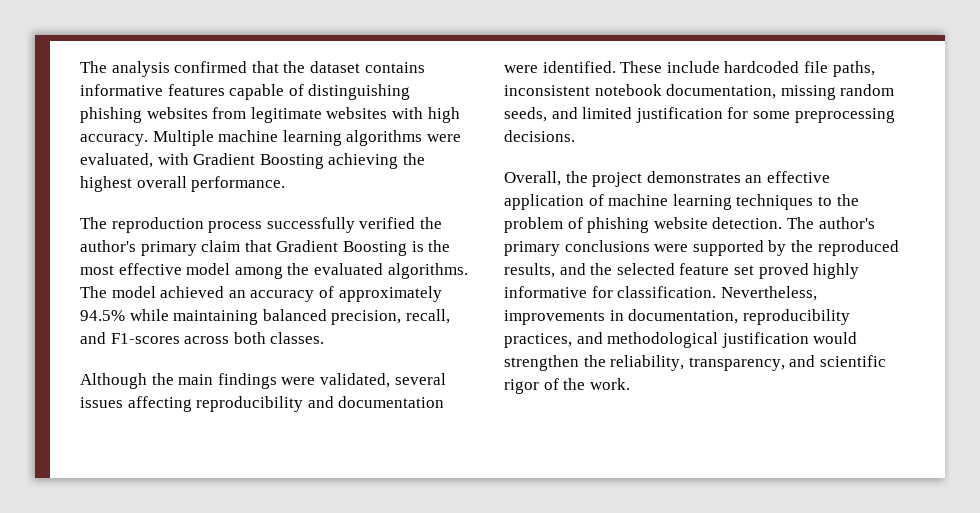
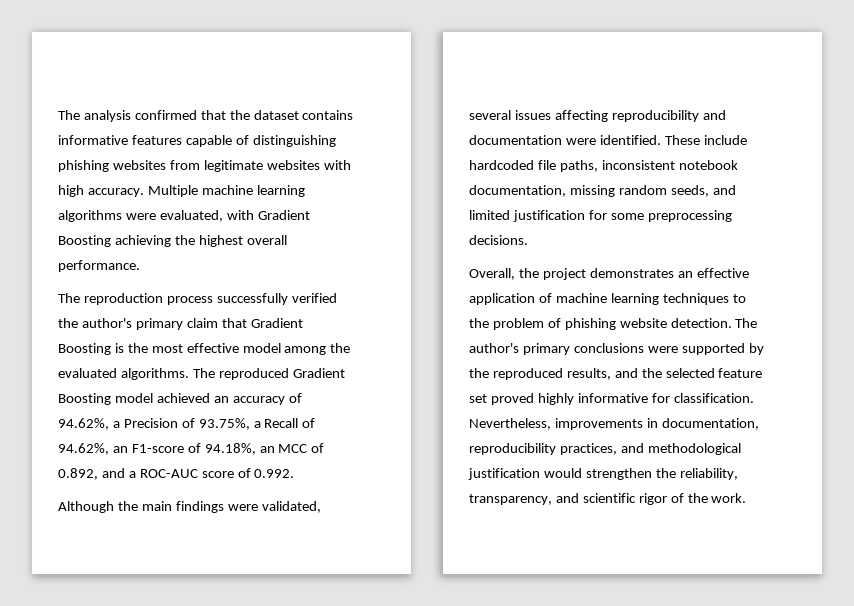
(107, 292) none -> [218,368,345,380] [58,393,111,405] reproduced Gradient Boosting
[338,286,442,302] [80,309,450,325] [80,332,325,344] approximately 94.5% while maintaining balanced precision, recall, and F1-scores across both classes. -> [58,418,316,430] [58,443,325,455] [58,468,295,480] 94.62%, a Precision of 93.75%, a Recall of 94.62%, an F1-score of 94.18%, an MCC of 0.892, and a ROC-AUC score of 0.992.

